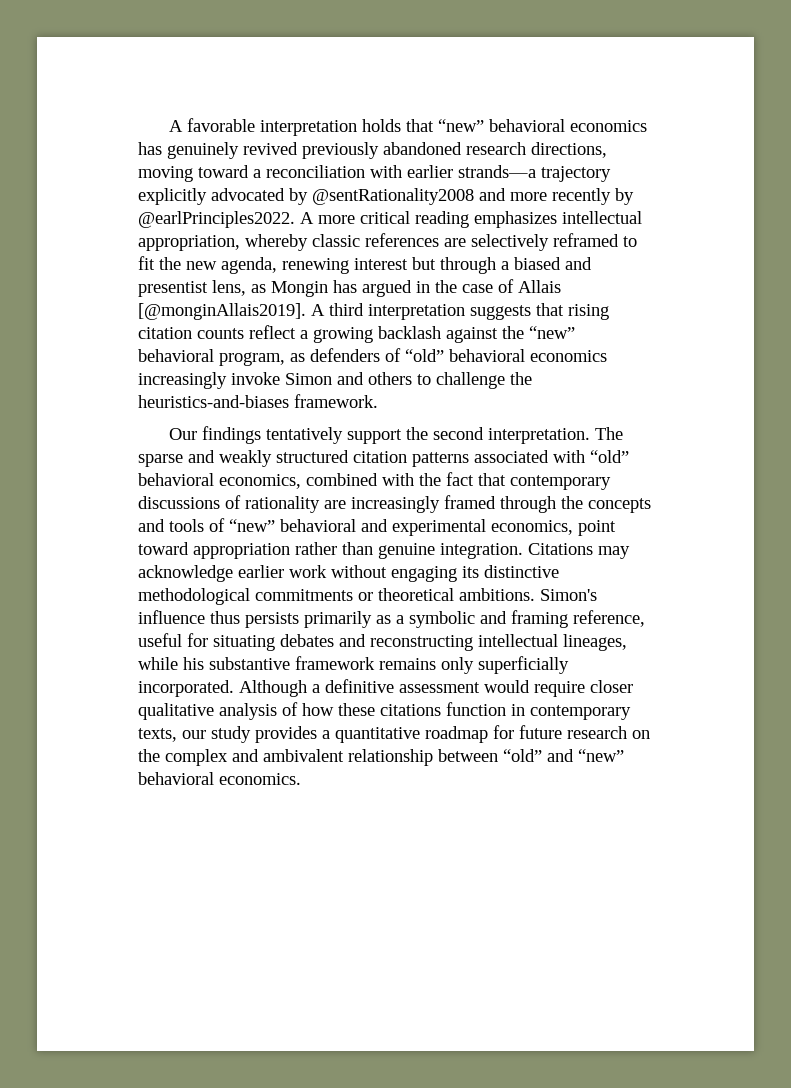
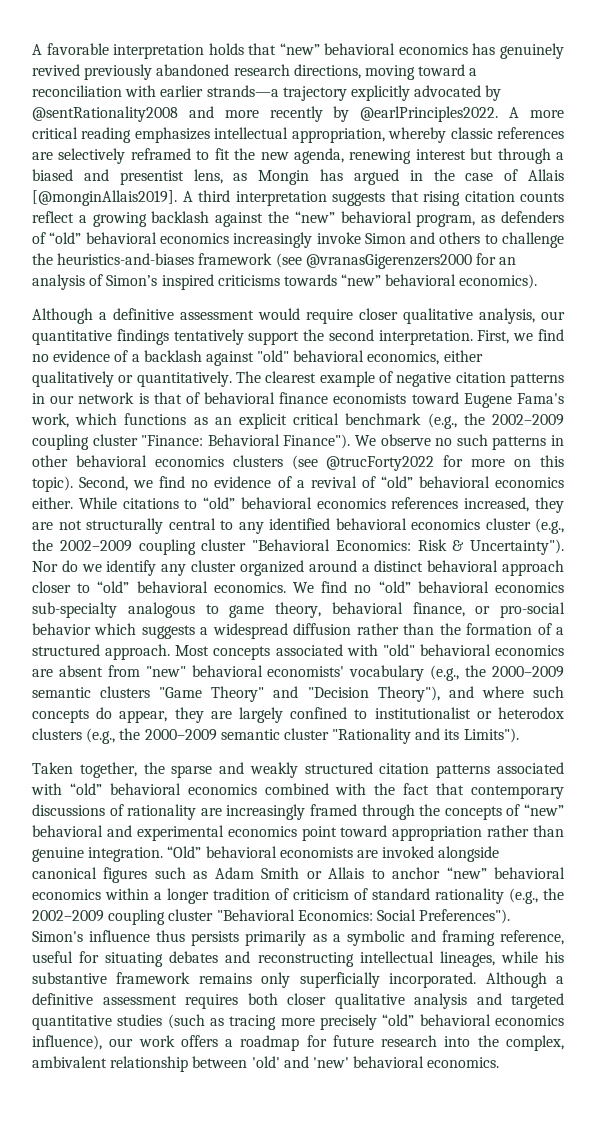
[294,394,378,408] [168,428,197,440] framework. // Our -> [198,253,517,269] [32,274,538,290] [32,308,565,324] [32,330,112,345] framework (see @vranasGigerenzers2000 for an analysis of Simon’s inspired criticisms towards “new” behavioral economics). // Although a definitive assessment would require closer qualitative analysis, our quantitative
[594,427,623,440] The -> [477,329,564,344] [32,350,483,366] [32,371,564,387] [32,392,564,408] [31,413,564,429] [32,434,565,450] [32,455,565,471] [32,476,564,492] [32,497,564,513] [32,518,564,534] [32,539,564,555] [32,560,564,576] [32,581,564,593] [32,602,565,618] [32,623,564,639] [32,644,564,660] [32,665,565,681] [32,686,564,702] [32,707,564,723] [32,728,519,744] [32,762,165,778] First, we find no evidence of a backlash against "old" behavioral economics, either qualitatively or quantitatively. The clearest example of negative citation patterns in our network is that of behavioral finance economists toward Eugene Fama's work, which functions as an explicit critical benchmark (e.g., the 2002–2009 coupling cluster "Finance: Behavioral Finance"). We observe no such patterns in other behavioral economics clusters (see @trucForty2022 for more on this topic). Second, we find no evidence of a revival of “old” behavioral economics either. While citations to “old” behavioral economics references increased, they are not structurally central to any identified behavioral economics cluster (e.g., the 2002–2009 coupling cluster "Behavioral Economics: Risk & Uncertainty"). Nor do we identify any cluster organized around a distinct behavioral approach closer to “old” behavioral economics. We find no “old” behavioral economics sub-specialty analogous to game theory, behavioral finance, or pro-social behavior which suggests a widespread diffusion rather than the formation of a structured approach. Most concepts associated with "old" behavioral economics are absent from "new" behavioral economists' vocabulary (e.g., the 2000–2009 semantic clusters "Game Theory" and "Decision Theory"), and where such concepts do appear, they are largely confined to institutionalist or heterodox clusters (e.g., the 2000–2009 semantic cluster "Rationality and its Limits"). // Taken together, the
[219,474,301,489] economics, -> [187,784,257,795] economics
[138,519,204,532] and tools -> (502, 813) none
[491,520,573,535] economics, -> [227,826,297,837] economics
[528,543,630,559] [138,565,559,582] [138,588,535,605] Citations may acknowledge earlier work without engaging its distinctive methodological commitments or theoretical ambitions. -> [167,846,500,862] [32,867,565,883] [32,888,564,904] [32,909,511,925] “Old” behavioral economists are invoked alongside canonical figures such as Adam Smith or Allais to anchor “new” behavioral economics within a longer tradition of criticism of standard rationality (e.g., the 2002–2009 coupling cluster "Behavioral Economics: Social Preferences").
[484,680,585,697] would require -> [185,993,278,1009] requires both
[282,702,631,720] [138,725,650,743] [138,749,624,766] of how these citations function in contemporary texts, our study provides a quantitative roadmap for future research on the complex and ambivalent relationship between “old” and “new” -> [476,993,564,1009] [32,1014,564,1030] [32,1035,564,1051] [32,1056,349,1072] and targeted quantitative studies (such as tracing more precisely “old” behavioral economics influence), our work offers a roadmap for future research into the complex, ambivalent relationship between 'old' and 'new'

